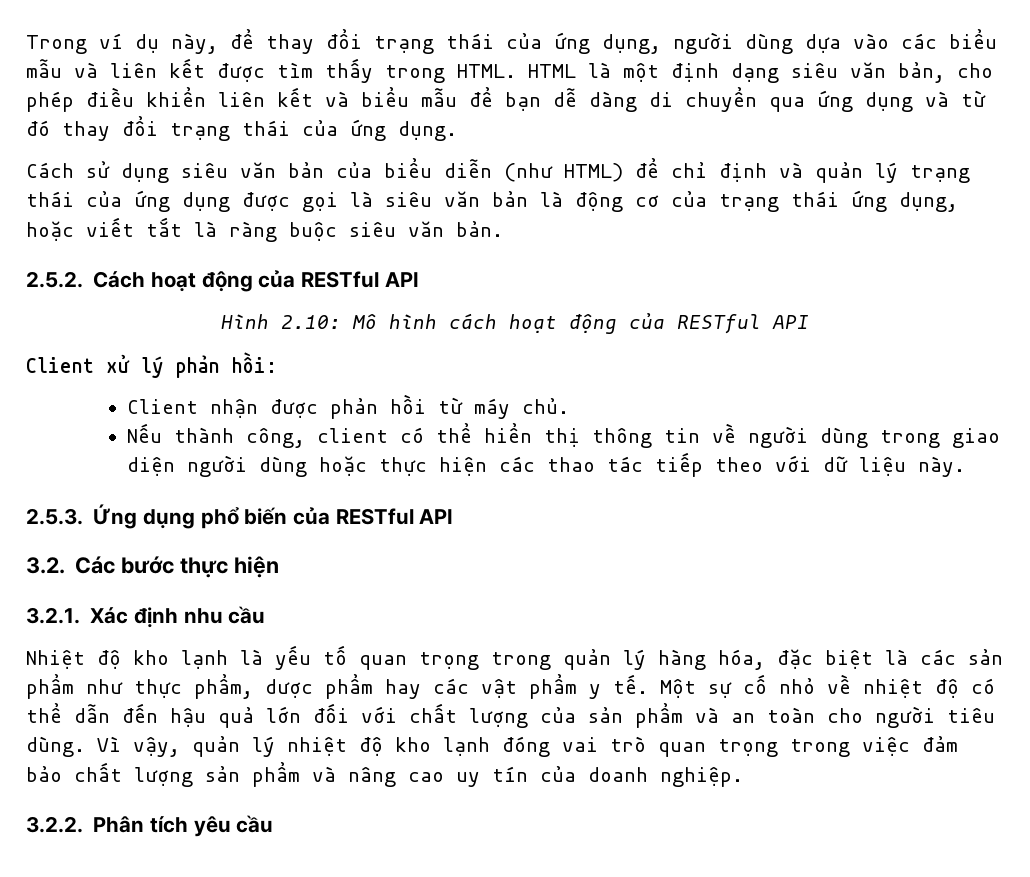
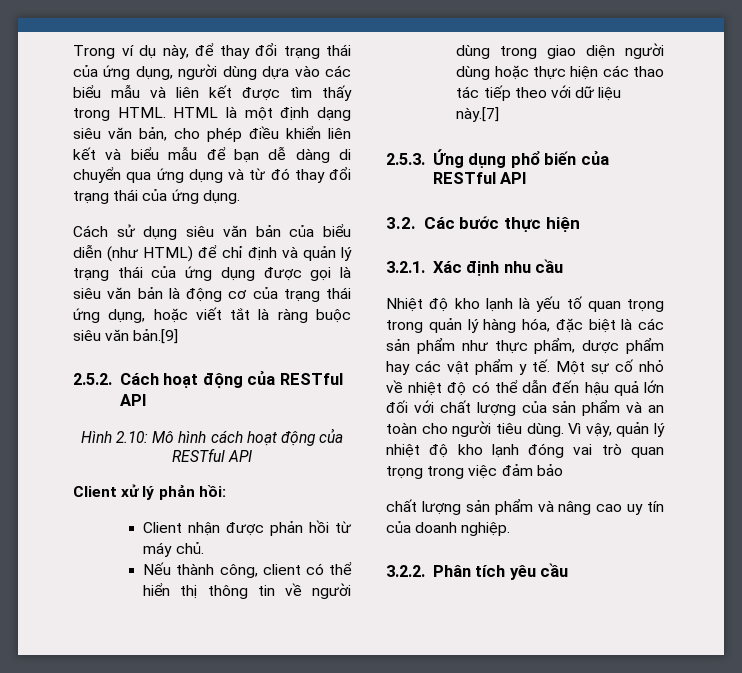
[456,221,503,237] bản. -> [133,329,179,344] bản.[9]
[918,456,966,477] này. -> [456,107,500,122] này.[7]
(62, 774) none -> (563, 470) //

